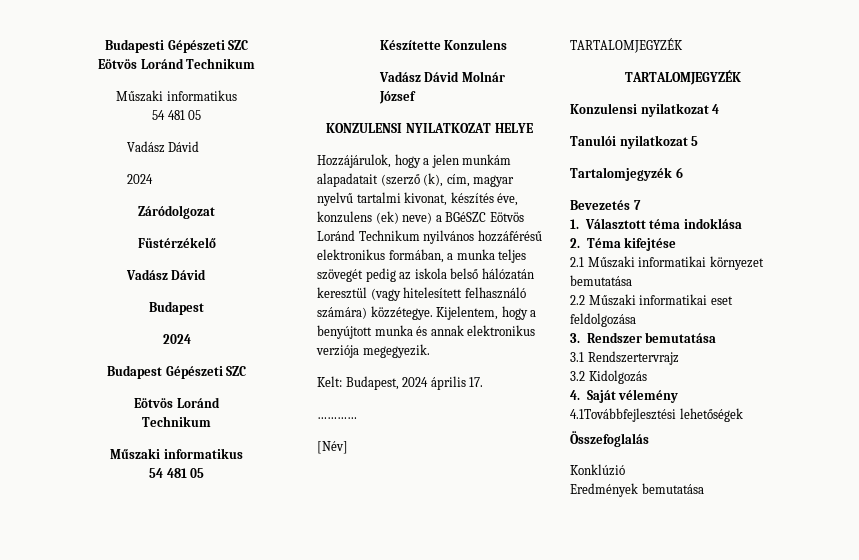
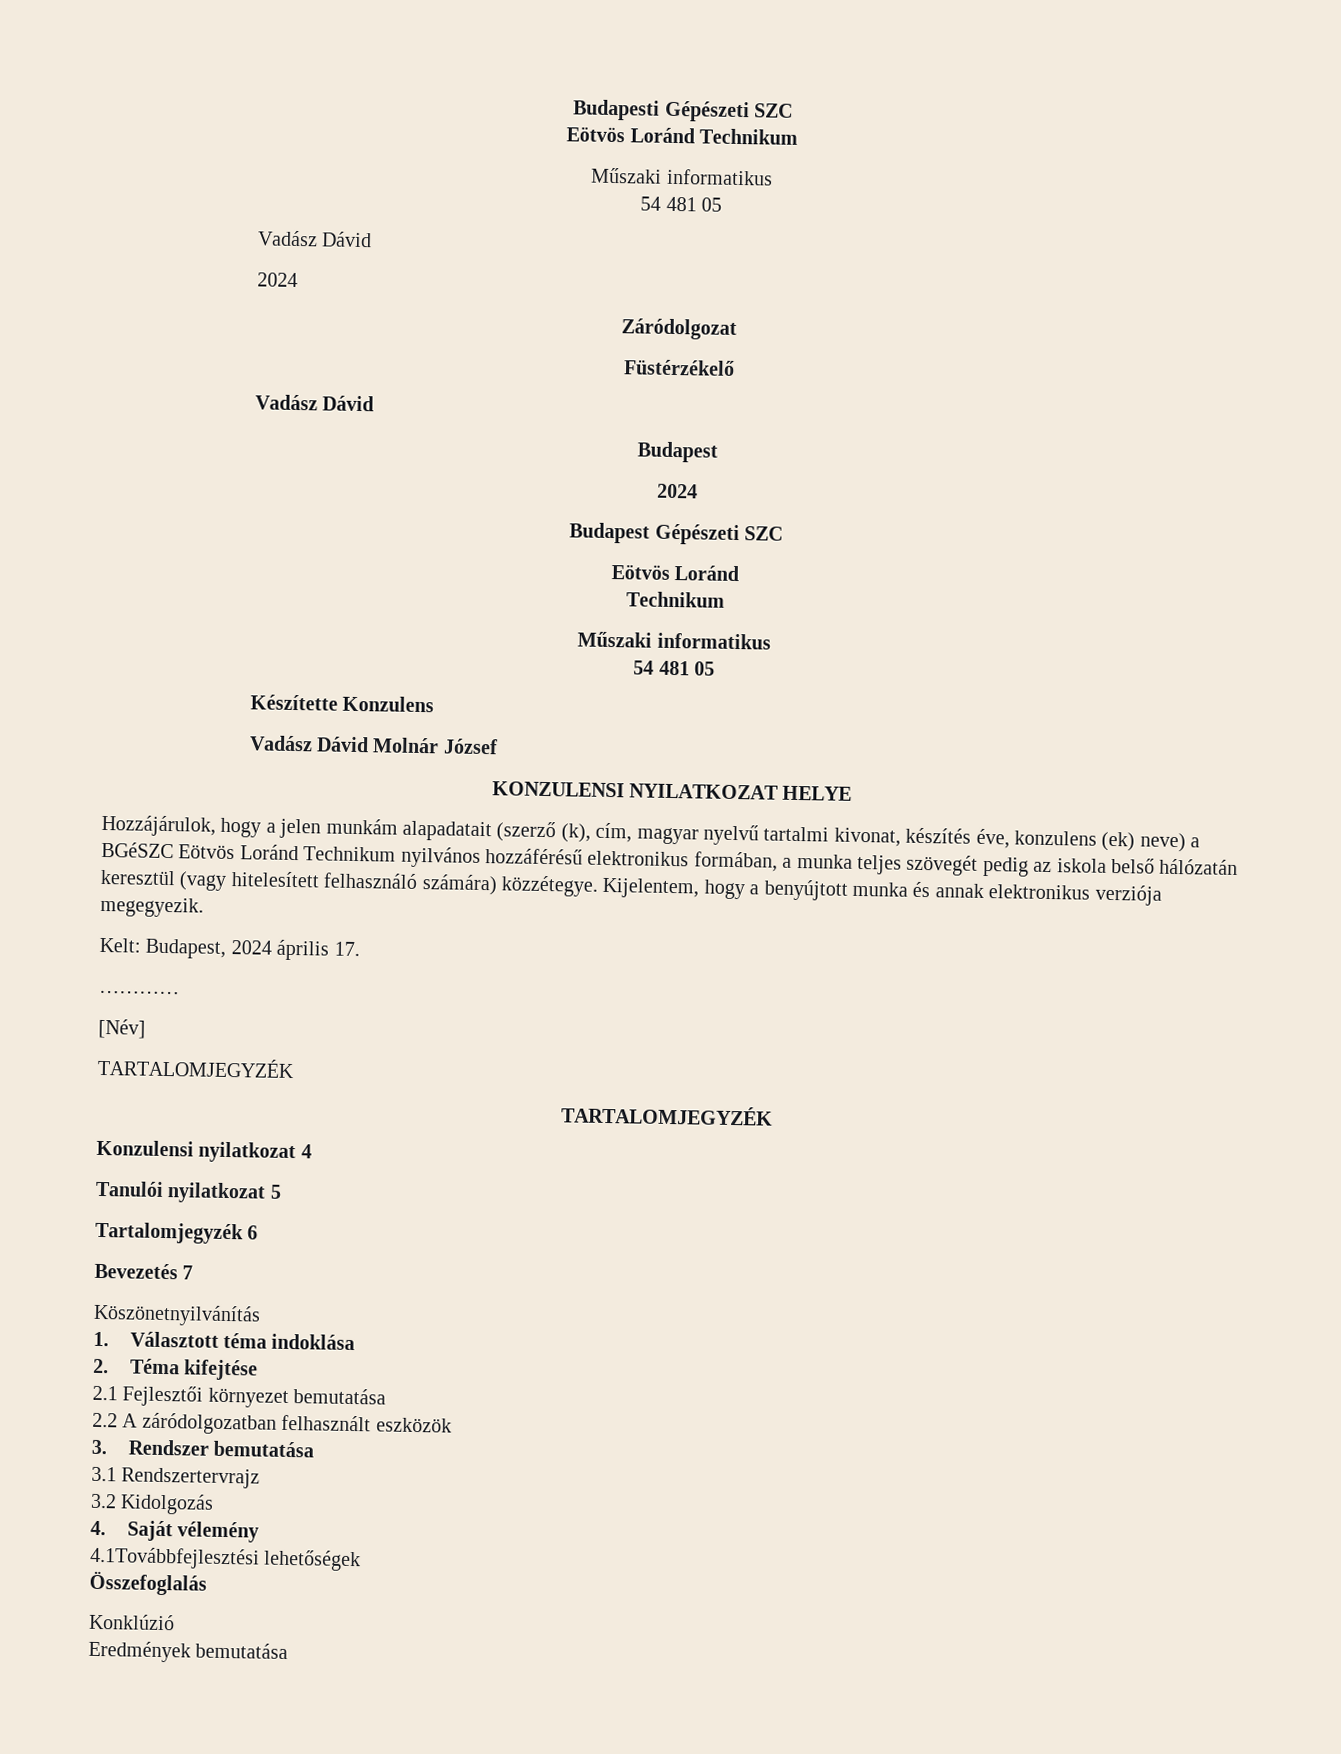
(641, 205) none -> [93,1303,261,1327] // Köszönetnyilvánítás
[587,256,707,268] Műszaki informatikai -> [122,1385,204,1407] Fejlesztői
[588,294,733,306] [570,313,636,327] Műszaki informatikai eset feldolgozása -> [122,1412,452,1435] A záródolgozatban felhasznált eszközök

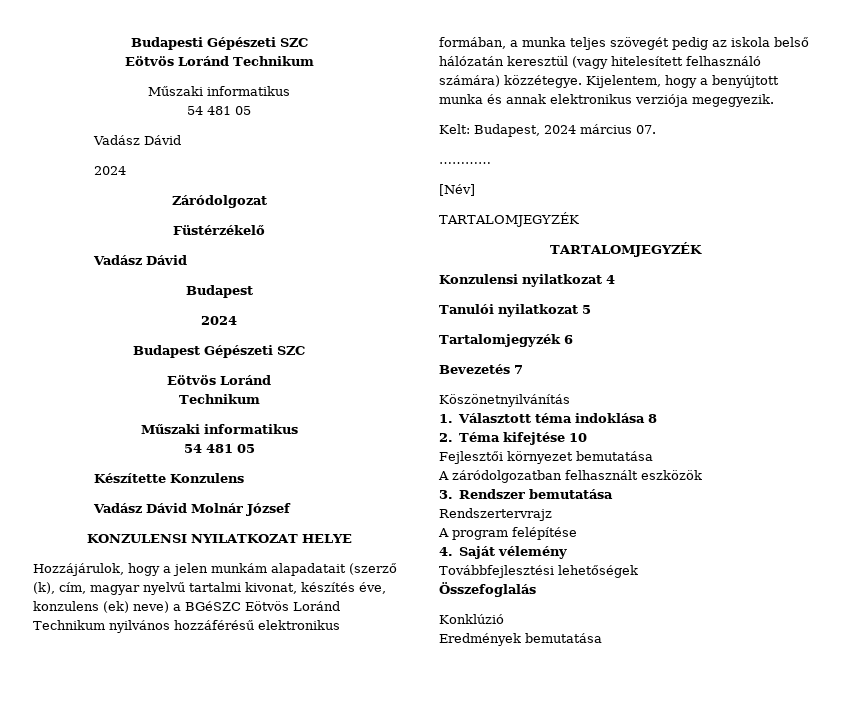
[276,939,360,961] április 17. -> [580,124,656,134] március 07.
(356, 1342) none -> [648,414,658,423] 8
[92,1385,118,1401] // 2.1 -> [569,433,588,442] 10 //
[92,1412,118,1428] 2.2 -> (653, 456) none
[91,1466,117,1482] 3.1 -> (614, 494) none
[90,1493,215,1515] 3.2 Kidolgozás -> [438,527,577,540] A program felépítése
[89,1546,260,1570] 4.1Továbbfejlesztési -> [439,565,554,578] Továbbfejlesztési

